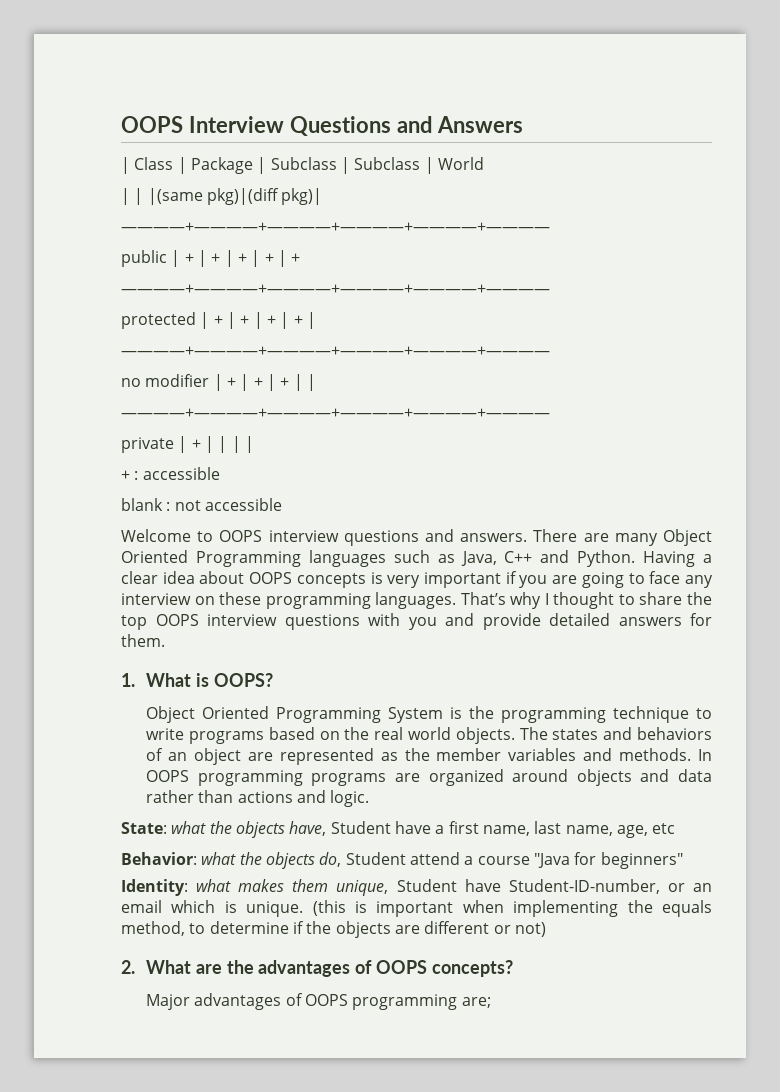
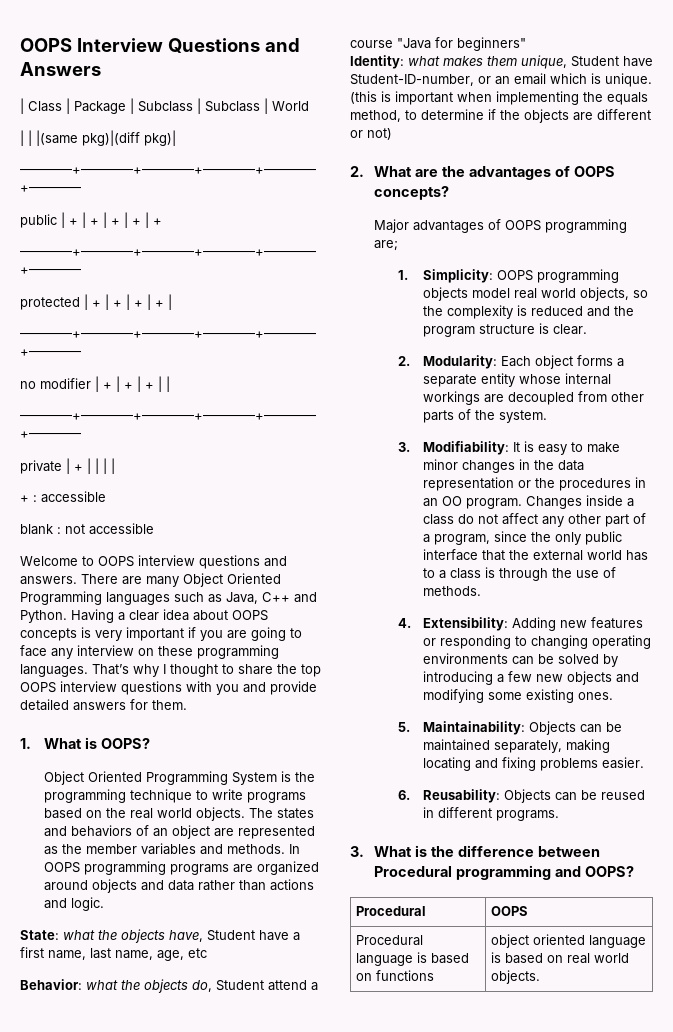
(491, 1002) none -> [398,269,619,283] [422,287,648,301] [422,305,634,319] [422,323,587,337] [398,355,624,369] [422,373,611,387] [422,391,644,405] [422,409,547,423] [398,441,620,455] [422,459,584,473] [422,477,646,491] [422,495,634,509] [422,513,646,527] [422,531,622,545] [422,549,648,561] [422,567,616,581] [422,586,481,596] [398,617,643,631] [422,635,651,649] [422,653,618,667] [422,671,639,685] [422,689,613,703] [398,721,622,735] [422,739,610,753] [422,757,644,771] [398,789,645,803] [422,807,559,821] [350,845,600,857] [374,865,634,880] [355,906,426,916] [490,906,528,916] [355,935,423,946] [355,952,469,966] [355,970,434,981] [490,934,646,948] [490,952,629,964] [490,970,540,984] // 1. Simplicity: OOPS programming objects model real world objects, so the complexity is reduced and the program structure is clear. // 2. Modularity: Each object forms a separate entity whose internal workings are decoupled from other parts of the system. // 3. Modifiability: It is easy to make minor changes in the data representation or the procedures in an OO program. Changes inside a class do not affect any other part of a program, since the only public interface that the external world has to a class is through the use of methods. // 4. Extensibility: Adding new features or responding to changing operating environments can be solved by introducing a few new objects and modifying some existing ones. // 5. Maintainability: Objects can be maintained separately, making locating and fixing problems easier. // 6. Reusability: Objects can be reused in different programs. // 3. What is the difference between Procedural programming and OOPS? // Procedural | OOPS // Procedural language is based on functions | object oriented language is based on real world objects.

